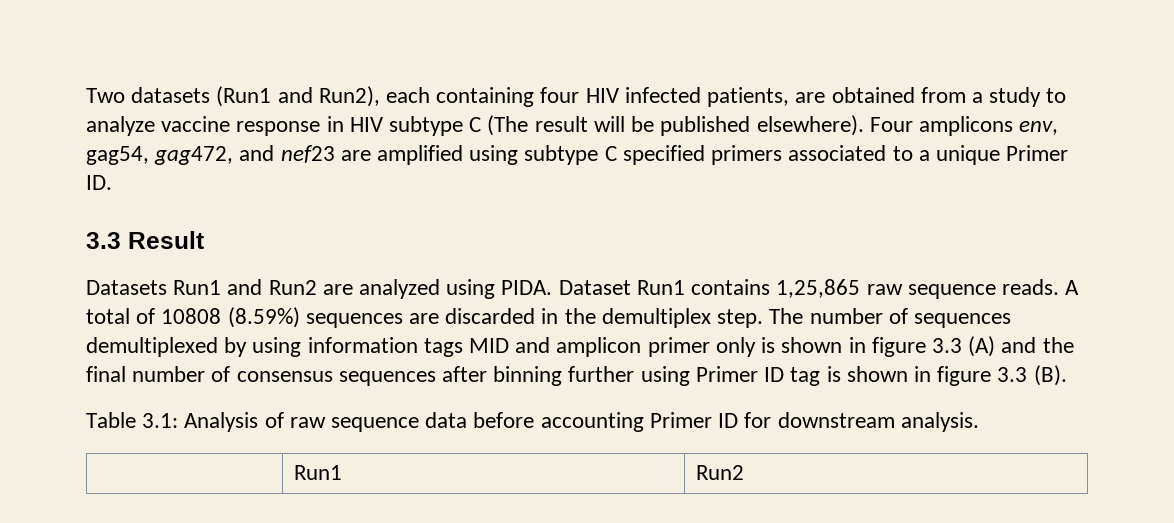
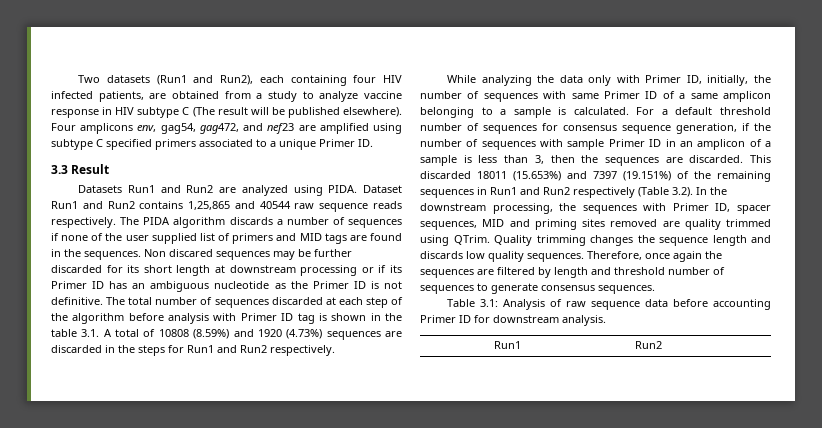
[691,279,1080,299] [86,307,1011,328] [86,336,1074,357] [86,366,690,386] contains 1,25,865 raw sequence reads. A total of 10808 (8.59%) sequences are discarded in the demultiplex step. The number of sequences demultiplexed by using information tags MID and amplicon primer only is shown in figure 3.3 (A) and the final number of consensus sequences after binning further using -> [82,201,402,212] [51,217,402,228] [51,233,402,244] [51,249,352,260] [51,265,402,276] [51,281,402,292] [51,297,404,308] [51,313,237,324] and Run2 contains 1,25,865 and 40544 raw sequence reads respectively. The PIDA algorithm discards a number of sequences if none of the user supplied list of primers and MID tags are found in the sequences. Non discared sequences may be further discarded for its short length at downstream processing or if its Primer ID has an ambiguous nucleotide as the Primer ID is not definitive. The total number of sequences discarded at each step of the algorithm before analysis with
[937,365,1067,386] figure 3.3 (B). -> [385,313,403,321] [51,329,403,340] [51,345,335,356] [447,75,771,86] [420,91,771,102] [420,107,771,118] [420,123,771,134] [420,139,771,150] [420,155,771,166] [420,171,771,182] [420,187,727,198] [420,203,771,214] [420,219,771,230] [420,235,771,246] [420,251,722,262] [420,267,725,278] [420,283,655,294] the table 3.1. A total of 10808 (8.59%) and 1920 (4.73%) sequences are discarded in the steps for Run1 and Run2 respectively. // While analyzing the data only with Primer ID, initially, the number of sequences with same Primer ID of a same amplicon belonging to a sample is calculated. For a default threshold number of sequences for consensus sequence generation, if the number of sequences with sample Primer ID in an amplicon of a sample is less than 3, then the sequences are discarded. This discarded 18011 (15.653%) and 7397 (19.151%) of the remaining sequences in Run1 and Run2 respectively (Table 3.2). In the downstream processing, the sequences with Primer ID, spacer sequences, MID and priming sites removed are quality trimmed using QTrim. Quality trimming changes the sequence length and discards low quality sequences. Therefore, once again the sequences are filtered by length and threshold number of sequences to generate consensus sequences.

